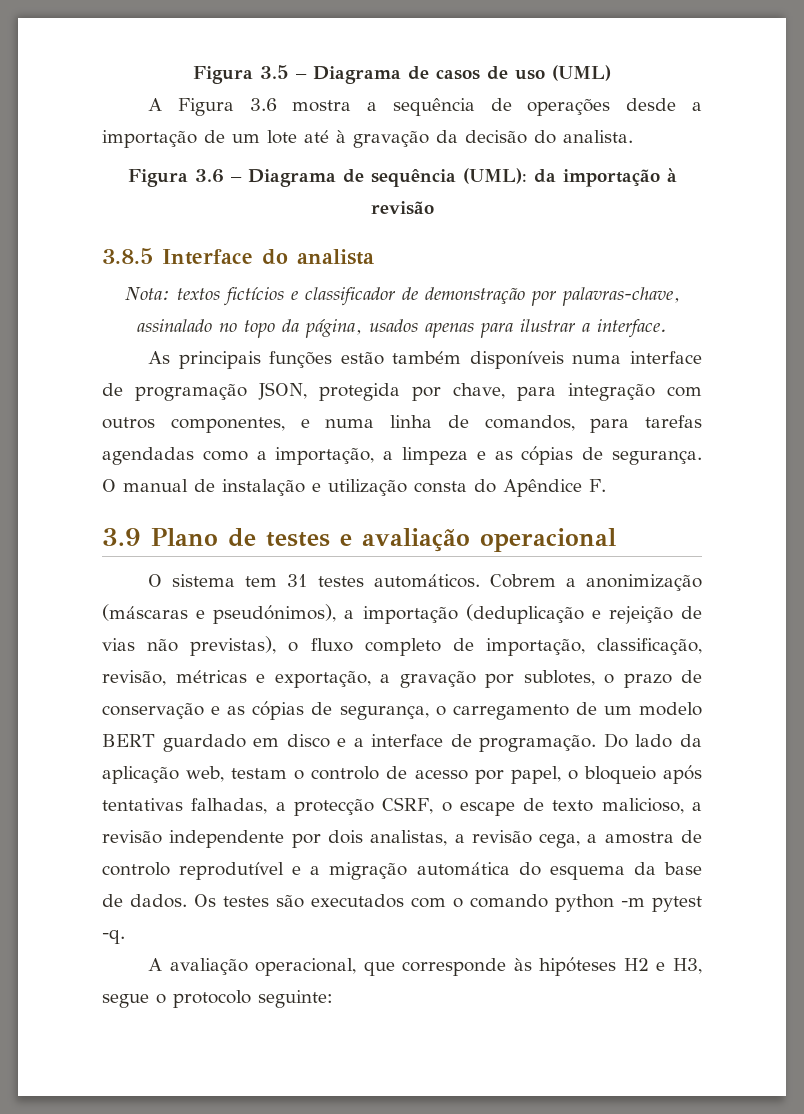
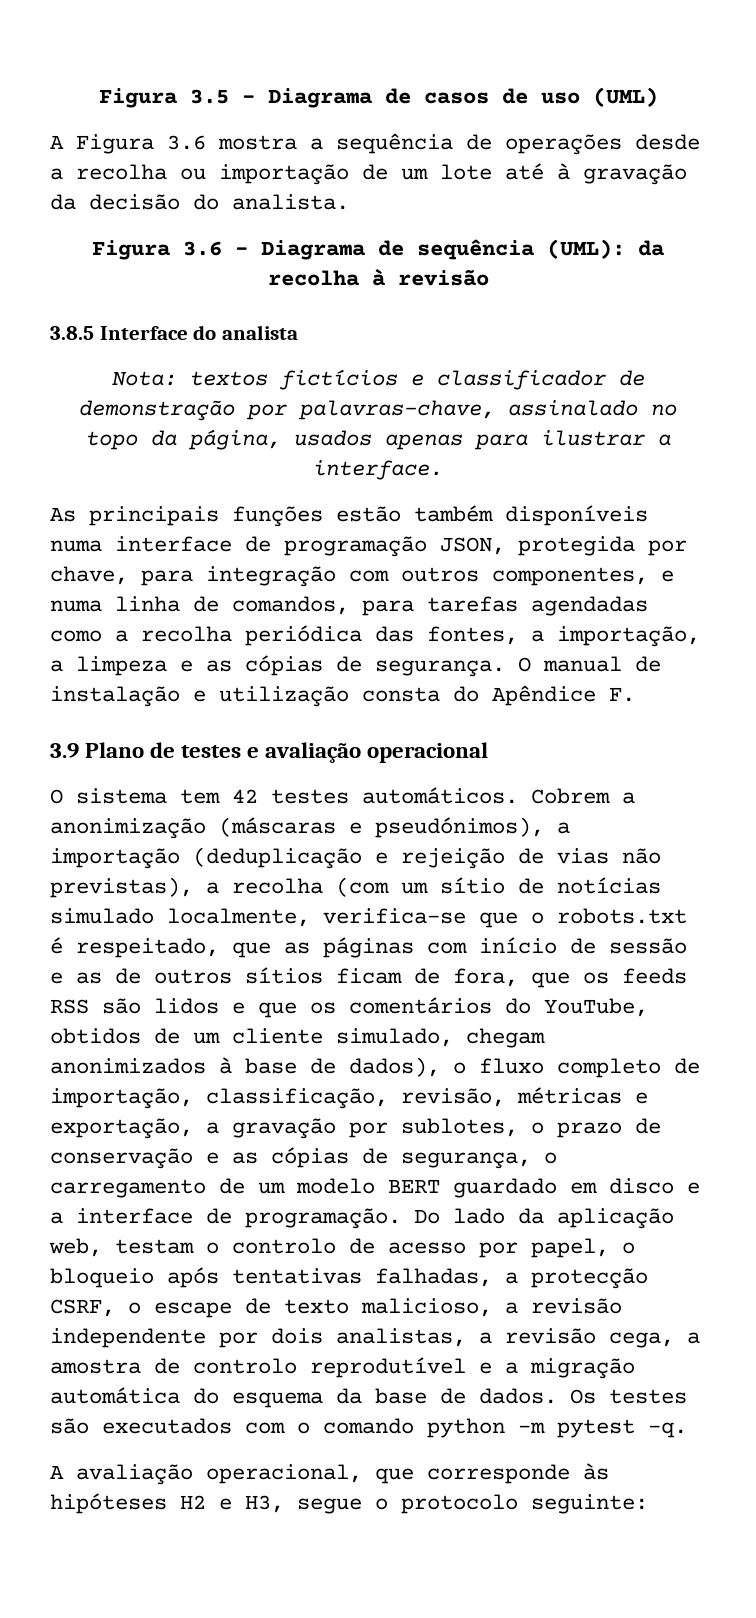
(702, 106) none -> [76,164,206,180] recolha ou
[562,169,660,187] importação -> [267,270,359,286] recolha
(267, 455) none -> [141,625,544,646] recolha periódica das fontes, a
[287,574,308,587] 31 -> [232,789,258,803] 42
(277, 646) none -> [206,877,661,897] [50,908,687,928] [50,937,687,958] [50,967,687,988] [50,997,648,1018] [50,1028,545,1048] [50,1057,440,1077] a recolha (com um sítio de notícias simulado localmente, verifica-se que o robots.txt é respeitado, que as páginas com início de sessão e as de outros sítios ficam de fora, que os feeds RSS são lidos e que os comentários do YouTube, obtidos de um cliente simulado, chegam anonimizados à base de dados),

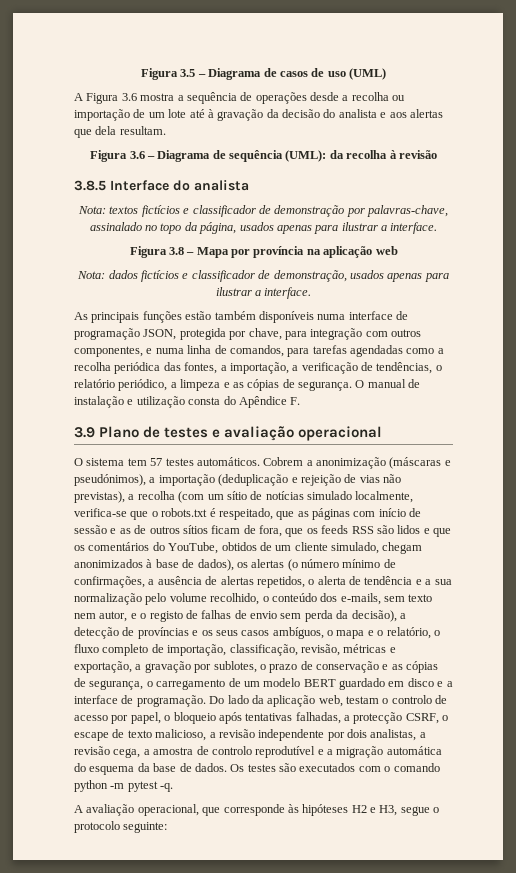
[232,194,349,210] analista. -> [338,109,443,118] [74,126,166,138] analista e aos alertas que dela resultam.
(443, 470) none -> [129,246,398,258] [77,270,449,282] [215,287,312,299] // Figura 3.8 – Mapa por província na aplicação web // Nota: dados fictícios e classificador de demonstração, usados apenas para ilustrar a interface.
(63, 666) none -> [301,362,442,374] [74,379,177,391] verificação de tendências, o relatório periódico, a
[232,789,258,803] 42 -> [150,458,163,466] 57
(440, 1067) none -> [236,559,396,571] [74,576,452,588] [74,593,433,605] [74,610,406,622] [74,627,431,639] os alertas (o número mínimo de confirmações, a ausência de alertas repetidos, o alerta de tendência e a sua normalização pelo volume recolhido, o conteúdo dos e-mails, sem texto nem autor, e o registo de falhas de envio sem perda da decisão), a detecção de províncias e os seus casos ambíguos, o mapa e o relatório,

